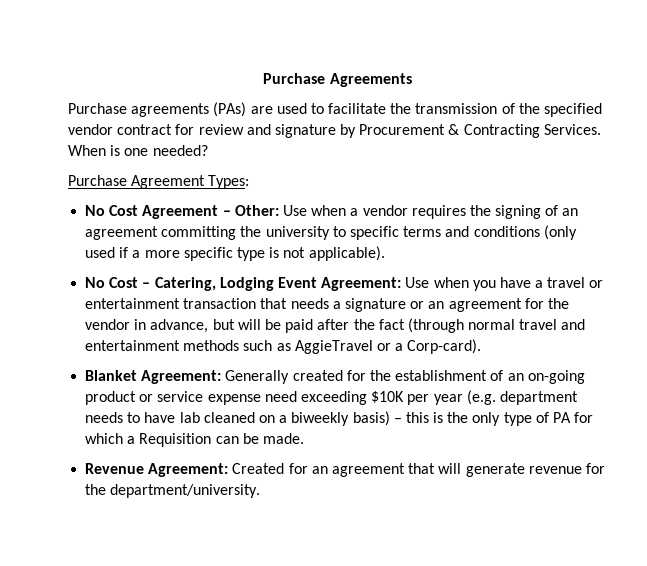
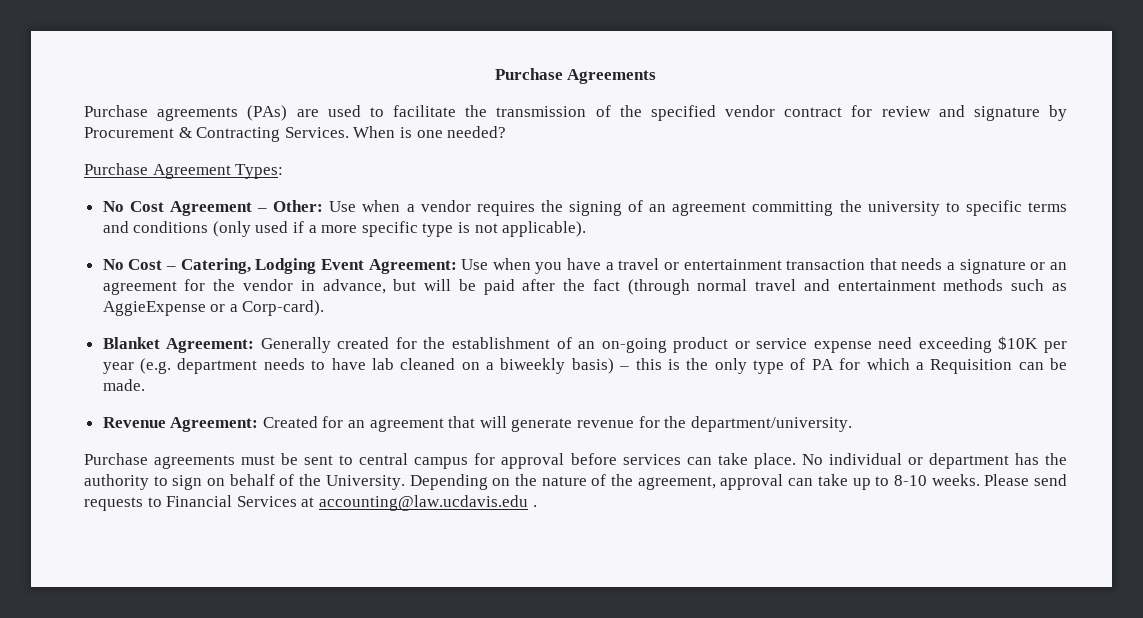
[294,340,373,354] AggieTravel -> [102,301,206,316] AggieExpense
(261, 491) none -> [84,453,1067,469] [84,474,1067,490] [84,495,537,511] // Purchase agreements must be sent to central campus for approval before services can take place. No individual or department has the authority to sign on behalf of the University. Depending on the nature of the agreement, approval can take up to 8-10 weeks. Please send requests to Financial Services at accounting@law.ucdavis.edu .

